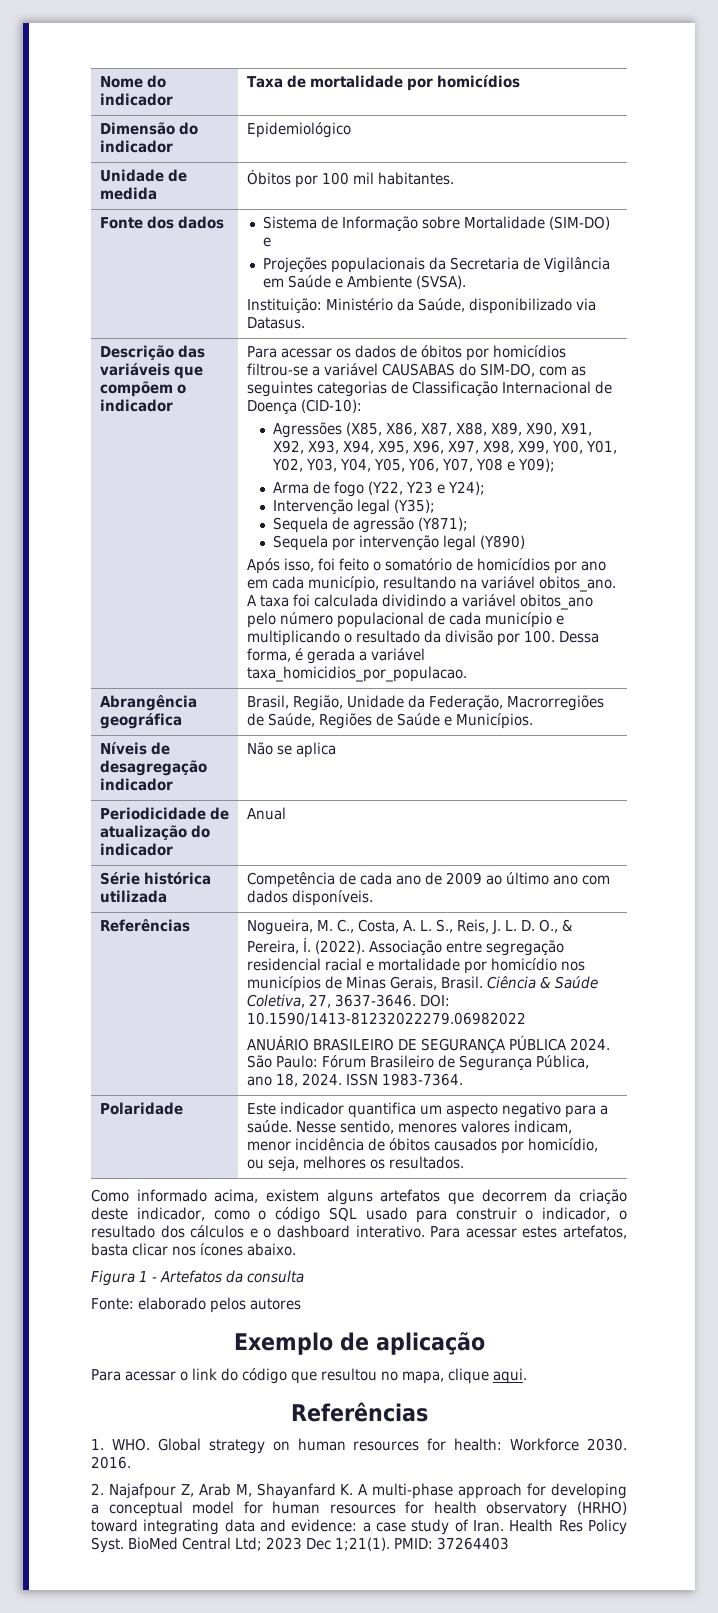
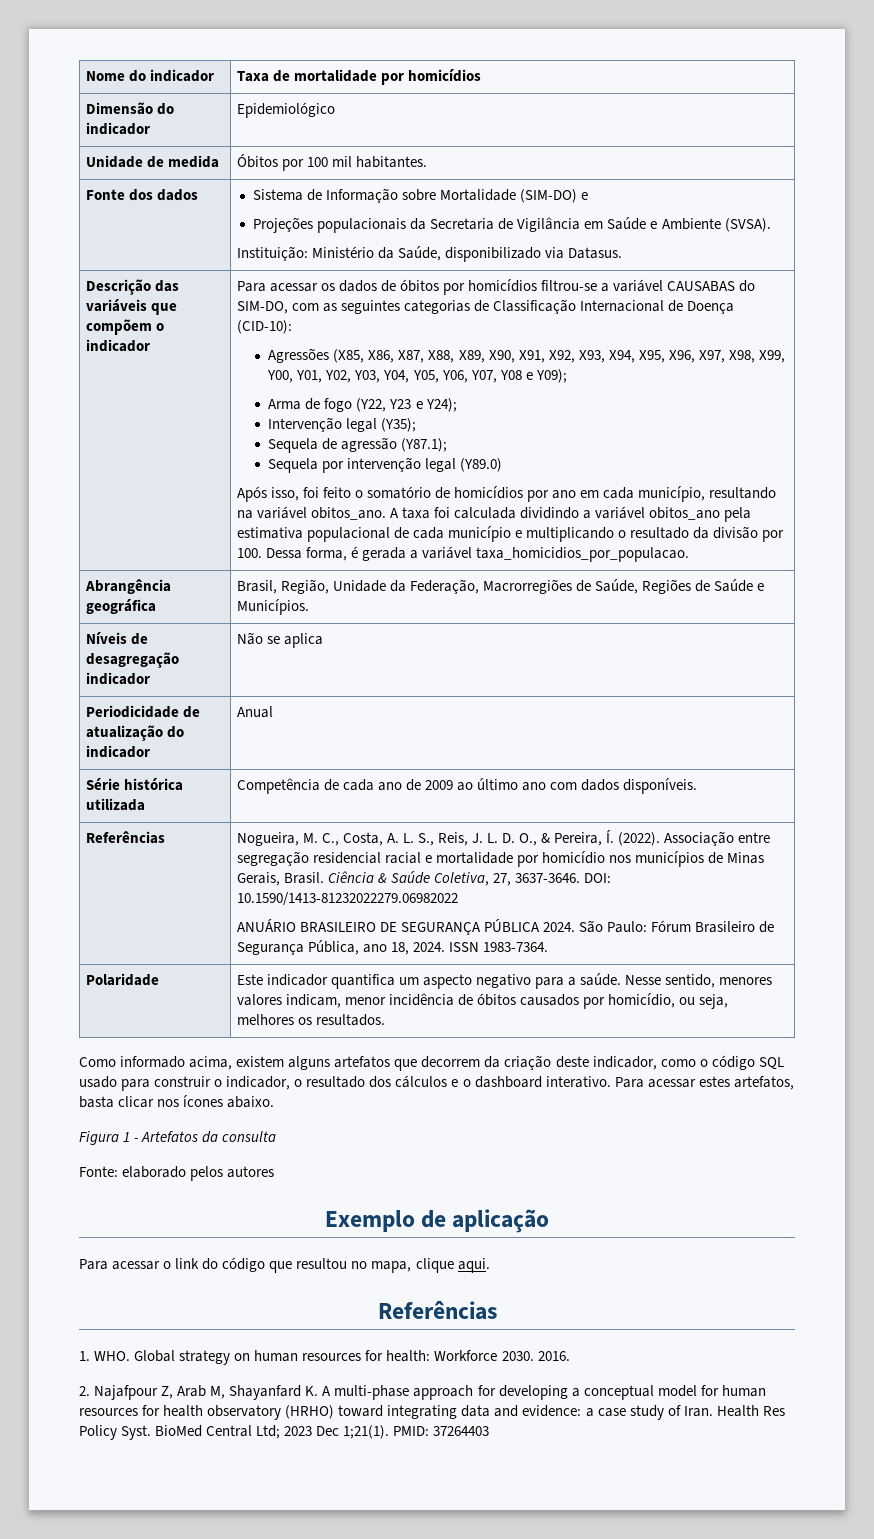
[417,517,468,531] (Y871); -> [401,438,448,452] (Y87.1);
[479,535,525,549] (Y890) -> [460,458,503,472] (Y89.0)
[247,612,334,628] pelo número -> [724,507,752,522] [236,527,303,539] pela estimativa

